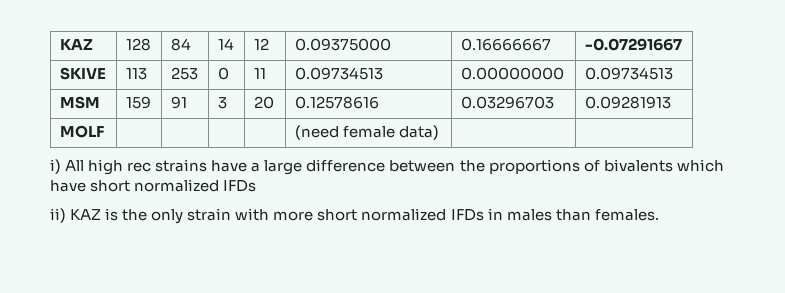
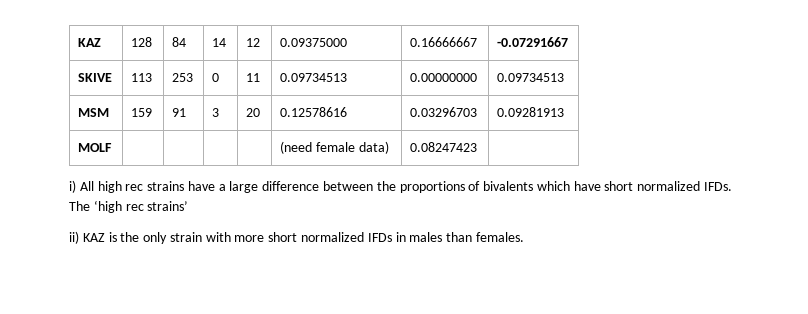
(439, 132) none -> [410,142,478,152] 0.08247423
[223,180,257,192] IFDs -> [704,182,733,191] [69,200,189,213] IFDs. The ‘high rec strains’

